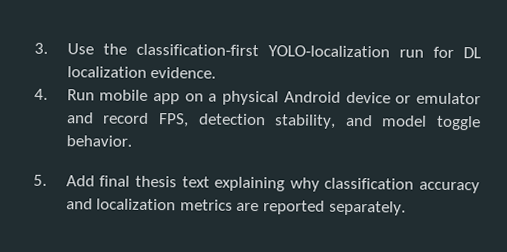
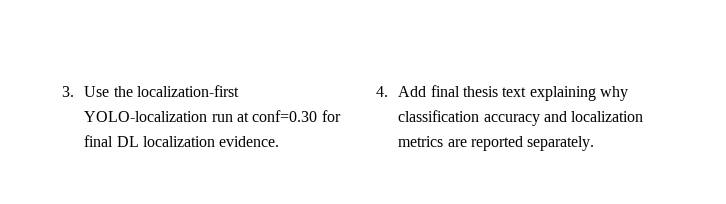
[135,43,259,57] classification-first -> [136,85,239,97] localization-first
[432,46,454,58] for -> [236,110,341,122] [84,135,114,147] at conf=0.30 for final
[66,89,482,106] [66,112,481,131] [65,135,132,147] [33,174,47,186] Run mobile app on a physical Android device or emulator and record FPS, detection stability, and model toggle behavior. // 5. -> (388, 91) none

